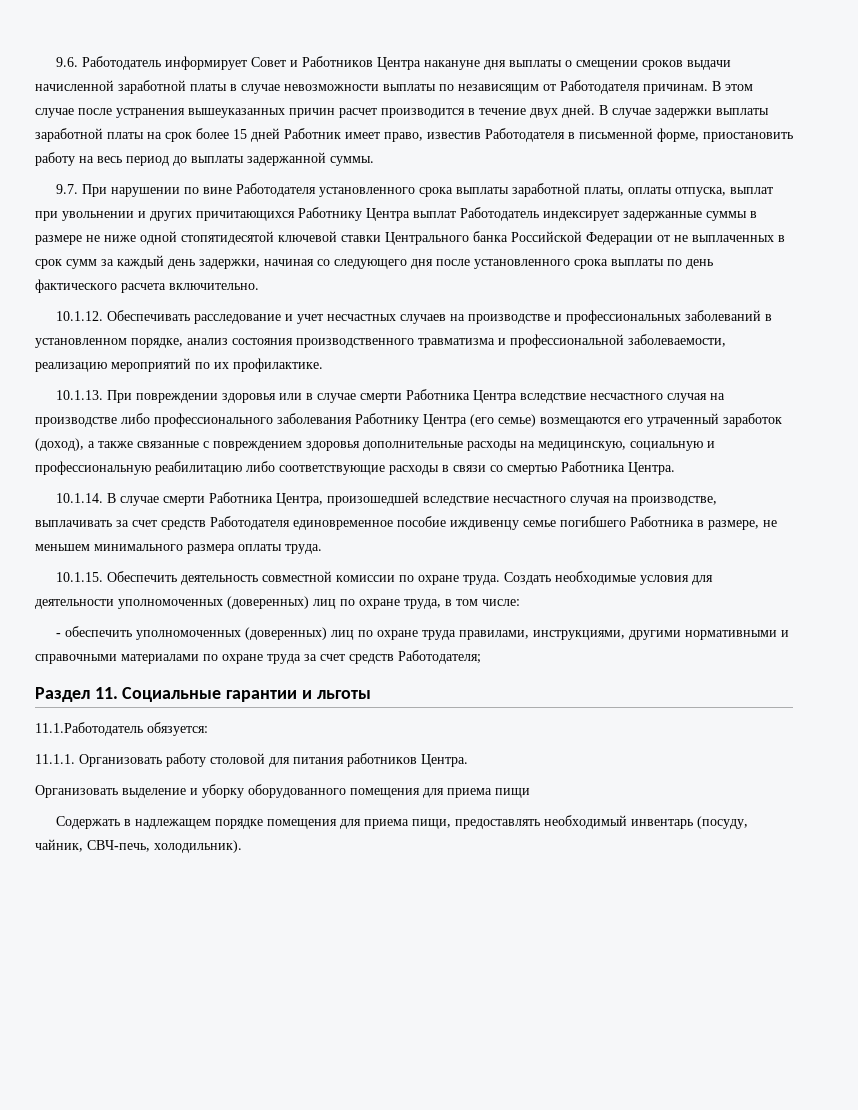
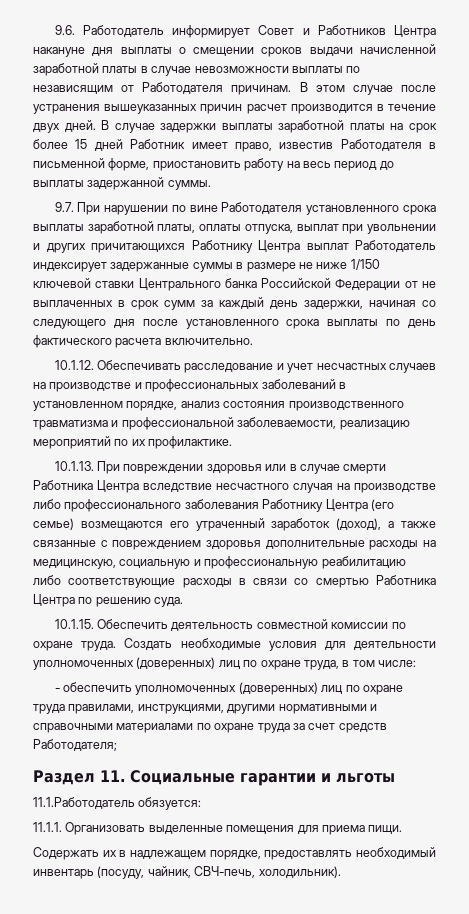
[140,231,274,245] одной стопятидесятой -> [350,259,380,270] 1/150
[628,462,675,475] [56,492,718,506] [35,516,777,530] [35,544,322,554] Центра. // 10.1.14. В случае смерти Работника Центра, произошедшей вследствие несчастного случая на производстве, выплачивать за счет средств Работодателя единовременное пособие иждивенцу семье погибшего Работника в размере, не меньшем минимального размера оплаты труда. -> [33,594,184,607] Центра по решению суда.
[166,753,468,767] [35,784,530,798] работу столовой для питания работников Центра. // Организовать выделение и уборку оборудованного помещения для приема пищи -> [148,825,403,835] выделенные помещения для приема пищи.
(121, 822) none -> [102,850,117,857] их
[215,819,452,829] порядке помещения для приема пищи, -> [209,850,261,860] порядке,

